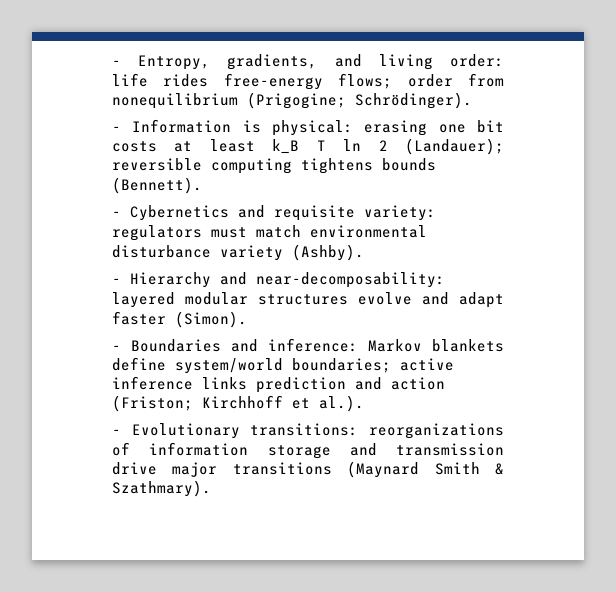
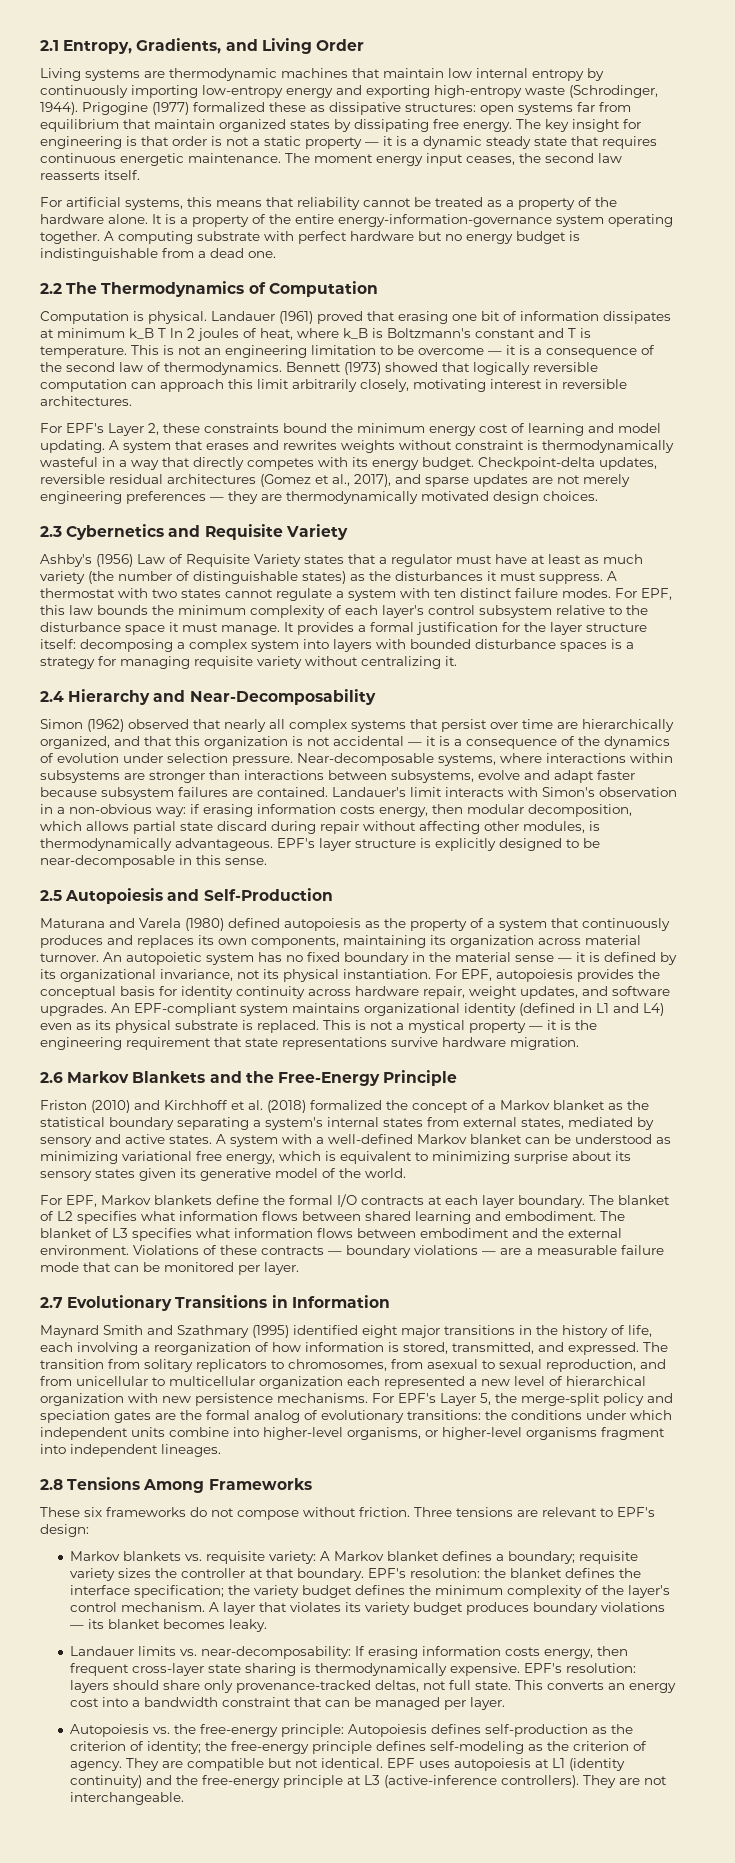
[112,54,504,70] [112,73,504,90] [112,92,472,109] [112,119,504,136] [112,138,505,155] [112,158,436,174] [112,177,202,194] [112,205,436,221] [112,225,427,241] [112,244,364,261] [112,272,445,288] [112,292,504,308] [112,311,247,328] [112,338,504,352] [112,357,454,374] [112,376,445,393] [112,395,364,412] [112,423,504,439] [112,442,504,459] [112,461,504,478] [112,480,211,497] - Entropy, gradients, and living order: life rides free-energy flows; order from nonequilibrium (Prigogine; Schrödinger). // - Information is physical: erasing one bit costs at least k_B T ln 2 (Landauer); reversible computing tightens bounds (Bennett). // - Cybernetics and requisite variety: regulators must match environmental disturbance variety (Ashby). // - Hierarchy and near-decomposability: layered modular structures evolve and adapt faster (Simon). // - Boundaries and inference: Markov blankets define system/world boundaries; active inference links prediction and action (Friston; Kirchhoff et al.). // - Evolutionary transitions: reorganizations of information storage and transmission drive major transitions (Maynard Smith & Szathmary). -> [40,38,364,54] [40,68,604,81] [40,85,658,98] [40,102,631,115] [40,119,641,132] [40,136,657,149] [40,153,622,166] [40,170,140,180] [40,197,617,210] [40,214,673,227] [40,231,580,244] [40,248,276,261] [40,281,378,297] [40,311,671,324] [40,328,591,341] [40,345,655,358] [40,362,598,375] [40,379,627,392] [40,396,132,406] [40,423,661,436] [40,440,674,453] [40,457,657,470] [40,474,630,487] [40,491,598,504] [40,524,348,540] [40,554,643,567] [40,571,617,584] [40,588,672,601] [40,605,648,618] [40,622,647,635] [40,639,634,652] [40,656,457,669] [40,689,376,705] [40,719,674,732] [40,736,670,749] [40,753,673,766] [40,770,635,783] [40,787,677,800] [40,804,632,817] [40,821,600,834] [40,838,600,851] [40,855,267,868] [40,888,333,904] [40,918,670,931] [40,935,641,948] [40,952,677,965] [40,969,660,982] [40,986,670,999] [40,1003,664,1016] [40,1020,597,1033] [40,1037,579,1050] [40,1070,458,1086] [40,1100,649,1113] [40,1117,654,1130] [40,1134,671,1147] [40,1151,631,1164] [40,1168,406,1181] [40,1194,670,1208] [40,1211,625,1224] [40,1228,622,1241] [40,1245,664,1258] [40,1262,299,1275] [40,1295,390,1311] [40,1325,652,1338] [40,1342,668,1355] [40,1359,666,1372] [40,1376,646,1389] [40,1393,673,1406] [40,1410,672,1423] [40,1427,665,1440] [40,1444,221,1457] [40,1477,312,1493] [40,1507,655,1520] [40,1524,89,1537] [70,1551,639,1564] [70,1568,642,1581] [70,1585,671,1598] [70,1602,666,1615] [70,1619,268,1632] [70,1646,629,1659] [70,1663,637,1676] [70,1680,677,1693] [70,1697,506,1710] [70,1724,634,1737] [70,1741,648,1754] [70,1758,626,1771] [70,1775,668,1788] [70,1792,185,1805] 2.1 Entropy, Gradients, and Living Order // Living systems are thermodynamic machines that maintain low internal entropy by continuously importing low-entropy energy and exporting high-entropy waste (Schrodinger, 1944). Prigogine (1977) formalized these as dissipative structures: open systems far from equilibrium that maintain organized states by dissipating free energy. The key insight for engineering is that order is not a static property — it is a dynamic steady state that requires continuous energetic maintenance. The moment energy input ceases, the second law reasserts itself. // For artificial systems, this means that reliability cannot be treated as a property of the hardware alone. It is a property of the entire energy-information-governance system operating together. A computing substrate with perfect hardware but no energy budget is indistinguishable from a dead one. // 2.2 The Thermodynamics of Computation // Computation is physical. Landauer (1961) proved that erasing one bit of information dissipates at minimum k_B T ln 2 joules of heat, where k_B is Boltzmann's constant and T is temperature. This is not an engineering limitation to be overcome — it is a consequence of the second law of thermodynamics. Bennett (1973) showed that logically reversible computation can approach this limit arbitrarily closely, motivating interest in reversible architectures. // For EPF's Layer 2, these constraints bound the minimum energy cost of learning and model updating. A system that erases and rewrites weights without constraint is thermodynamically wasteful in a way that directly competes with its energy budget. Checkpoint-delta updates, reversible residual architectures (Gomez et al., 2017), and sparse updates are not merely engineering preferences — they are thermodynamically motivated design choices. // 2.3 Cybernetics and Requisite Variety // Ashby's (1956) Law of Requisite Variety states that a regulator must have at least as much variety (the number of distinguishable states) as the disturbances it must suppress. A thermostat with two states cannot regulate a system with ten distinct failure modes. For EPF, this law bounds the minimum complexity of each layer's control subsystem relative to the disturbance space it must manage. It provides a formal justification for the layer structure itself: decomposing a complex system into layers with bounded disturbance spaces is a strategy for managing requisite variety without centralizing it. // 2.4 Hierarchy and Near-Decomposability // Simon (1962) observed that nearly all complex systems that persist over time are hierarchically organized, and that this organization is not accidental — it is a consequence of the dynamics of evolution under selection pressure. Near-decomposable systems, where interactions within subsystems are stronger than interactions between subsystems, evolve and adapt faster because subsystem failures are contained. Landauer's limit interacts with Simon's observation in a non-obvious way: if erasing information costs energy, then modular decomposition, which allows partial state discard during repair without affecting other modules, is thermodynamically advantageous. EPF's layer structure is explicitly designed to be near-decomposable in this sense. // 2.5 Autopoiesis and Self-Production // Maturana and Varela (1980) defined autopoiesis as the property of a system that continuously produces and replaces its own components, maintaining its organization across material turnover. An autopoietic system has no fixed boundary in the material sense — it is defined by its organizational invariance, not its physical instantiation. For EPF, autopoiesis provides the conceptual basis for identity continuity across hardware repair, weight updates, and software upgrades. An EPF-compliant system maintains organizational identity (defined in L1 and L4) even as its physical substrate is replaced. This is not a mystical property — it is the engineering requirement that state representations survive hardware migration. // 2.6 Markov Blankets and the Free-Energy Principle // Friston (2010) and Kirchhoff et al. (2018) formalized the concept of a Markov blanket as the statistical boundary separating a system's internal states from external states, mediated by sensory and active states. A system with a well-defined Markov blanket can be understood as minimizing variational free energy, which is equivalent to minimizing surprise about its sensory states given its generative model of the world. // For EPF, Markov blankets define the formal I/O contracts at each layer boundary. The blanket of L2 specifies what information flows between shared learning and embodiment. The blanket of L3 specifies what information flows between embodiment and the external environment. Violations of these contracts — boundary violations — are a measurable failure mode that can be monitored per layer. // 2.7 Evolutionary Transitions in Information // Maynard Smith and Szathmary (1995) identified eight major transitions in the history of life, each involving a reorganization of how information is stored, transmitted, and expressed. The transition from solitary replicators to chromosomes, from asexual to sexual reproduction, and from unicellular to multicellular organization each represented a new level of hierarchical organization with new persistence mechanisms. For EPF's Layer 5, the merge-split policy and speciation gates are the formal analog of evolutionary transitions: the conditions under which independent units combine into higher-level organisms, or higher-level organisms fragment into independent lineages. // 2.8 Tensions Among Frameworks // These six frameworks do not compose without friction. Three tensions are relevant to EPF's design: // Markov blankets vs. requisite variety: A Markov blanket defines a boundary; requisite variety sizes the controller at that boundary. EPF's resolution: the blanket defines the interface specification; the variety budget defines the minimum complexity of the layer's control mechanism. A layer that violates its variety budget produces boundary violations — its blanket becomes leaky. // Landauer limits vs. near-decomposability: If erasing information costs energy, then frequent cross-layer state sharing is thermodynamically expensive. EPF's resolution: layers should share only provenance-tracked deltas, not full state. This converts an energy cost into a bandwidth constraint that can be managed per layer. // Autopoiesis vs. the free-energy principle: Autopoiesis defines self-production as the criterion of identity; the free-energy principle defines self-modeling as the criterion of agency. They are compatible but not identical. EPF uses autopoiesis at L1 (identity continuity) and the free-energy principle at L3 (active-inference controllers). They are not interchangeable.

